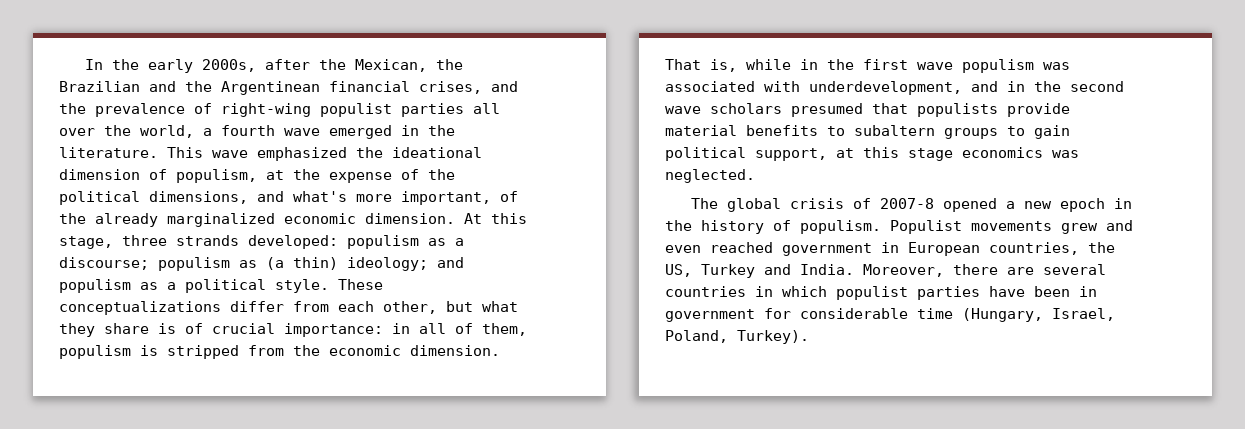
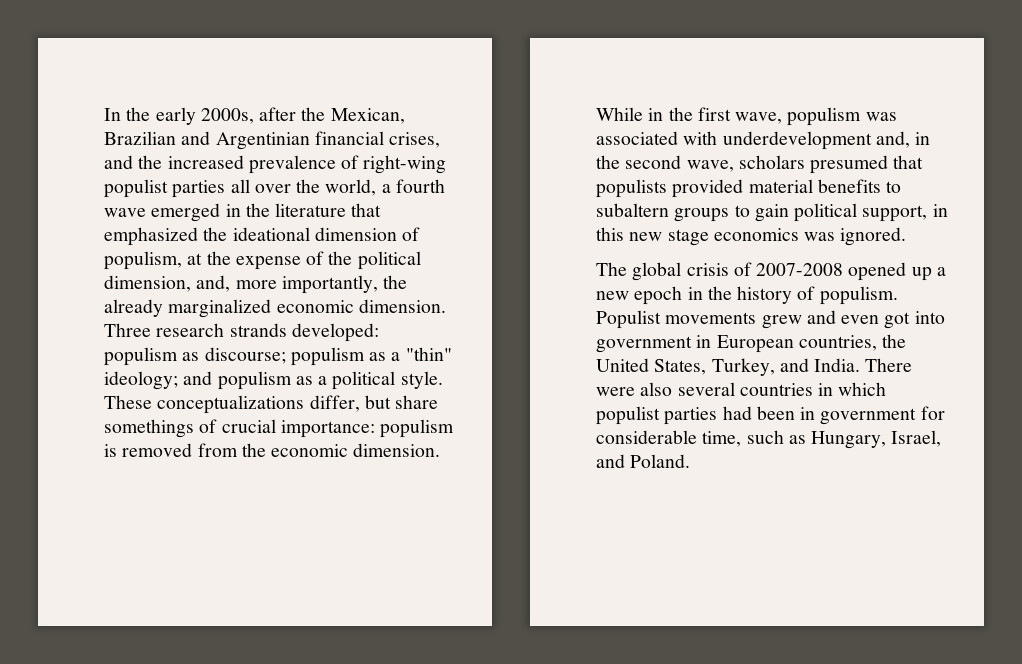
[435,59,463,70] the -> (405, 116) none
[185,81,320,95] the Argentinean -> [215,132,310,150] Argentinian
(86, 108) none -> [167,155,244,169] increased
[59,147,248,158] literature. This wave -> [275,203,382,217] literature that
[149,191,518,205] dimensions, and what's more important, of -> [104,275,378,294] dimension, and, more importantly,
[464,213,527,224] [59,235,167,249] At this stage, three -> [104,323,225,337] Three research
[455,238,464,246] a -> (200, 356) none
[266,257,338,270] (a thin) -> [391,347,452,361] a "thin"
[230,301,518,314] [59,323,527,337] differ from each other, but what they share is of crucial importance: in all of them, -> [309,395,439,412] [104,419,375,438] differ, but share somethings of crucial importance:
[167,345,239,359] stripped -> [122,443,193,457] removed
[665,59,791,72] That is, while -> [596,107,643,121] While
[917,62,953,70] wave -> [735,112,783,124] wave,
[809,81,998,95] underdevelopment, and -> [722,131,910,150] underdevelopment and,
[665,106,701,114] wave -> [686,160,734,172] wave,
[1007,103,1070,117] provide -> [672,179,744,198] provided
[836,147,899,158] at this -> [932,204,948,217] [596,227,663,241] in this new
[665,169,755,183] neglected. -> [840,227,907,246] ignored.
[879,198,997,212] 2007-8 opened -> [756,262,932,281] 2007-2008 opened up
[710,242,773,253] reached -> [884,311,945,329] got into
[665,264,1034,278] US, Turkey and India. Moreover, there are -> [596,358,913,376] [596,382,673,396] United States, Turkey, and India. There were also
[989,286,1025,297] have -> [722,406,752,420] had
[917,308,1115,322] [665,330,809,344] time (Hungary, Israel, Poland, Turkey). -> [702,430,942,449] [596,454,691,468] time, such as Hungary, Israel, and Poland.

